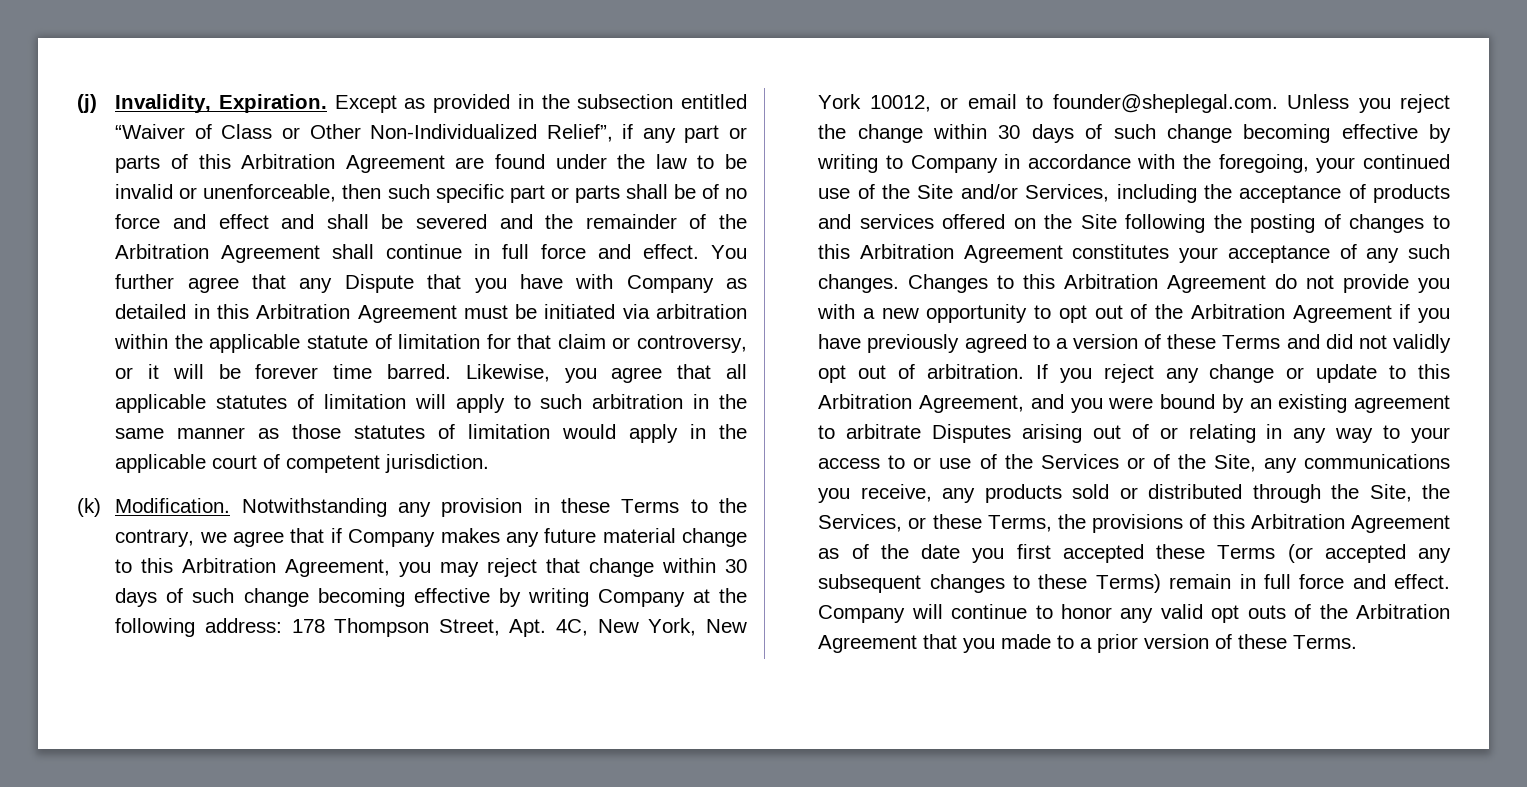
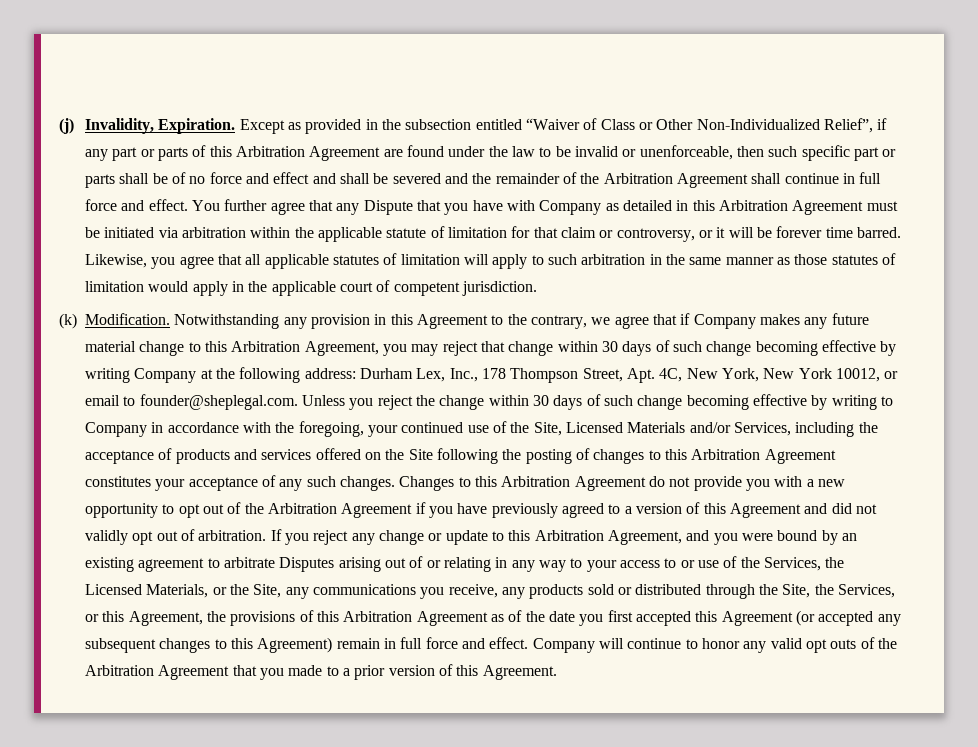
[560,498,680,513] these Terms -> [390,314,489,329] this Agreement
(282, 625) none -> [360,368,478,382] Durham Lex, Inc.,
[917,184,954,199] Site -> [533,422,686,436] Site, Licensed Materials
[1167,334,1281,349] these Terms -> [703,503,801,518] this Agreement
[1040,454,1170,469] Services or of -> [763,557,845,571] [85,584,227,598] Services, the Licensed Materials, or
[932,514,1052,532] these Terms, -> [102,611,203,626] this Agreement,
[1156,544,1276,559] these Terms -> [695,611,793,626] this Agreement
[1038,574,1161,593] these Terms) -> [231,637,333,653] this Agreement)
[1238,634,1358,649] these Terms. -> [456,665,557,680] this Agreement.

